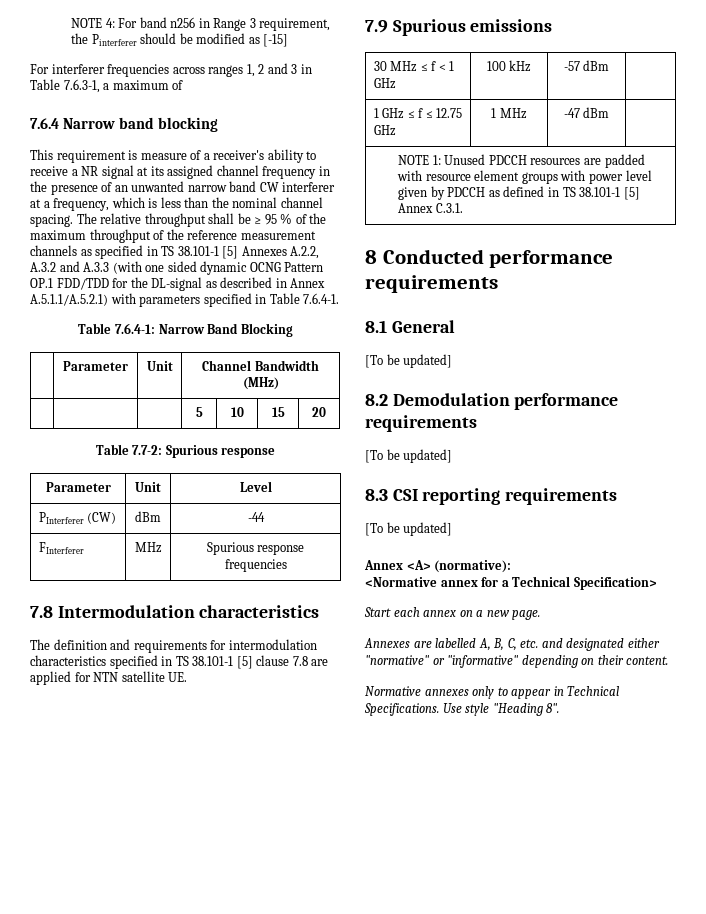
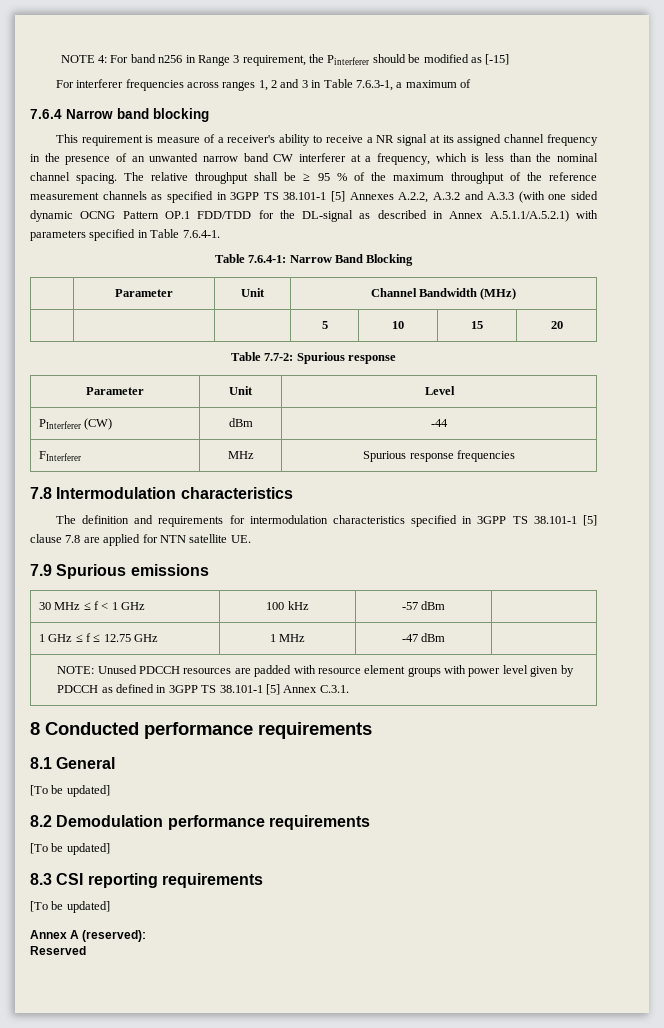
(158, 251) none -> [230,192,260,200] 3GPP
(173, 661) none -> [477,516,507,524] 3GPP
[398,155,441,165] NOTE 1: -> [57,666,95,674] NOTE:
(559, 192) none -> [168,685,198,693] 3GPP
[406,560,512,573] [365,576,657,590] [364,607,541,620] [364,638,660,651] [365,655,669,668] [365,686,620,699] [364,703,560,716] <A> (normative): // <Normative annex for a Technical Specification> // Start each annex on a new page. // Annexes are labelled A, B, C, etc. and designated either "normative" or "informative" depending on their content. // Normative annexes only to appear in Technical Specifications. Use style "Heading 8". -> [70,930,147,942] [30,946,86,955] A (reserved): // Reserved

